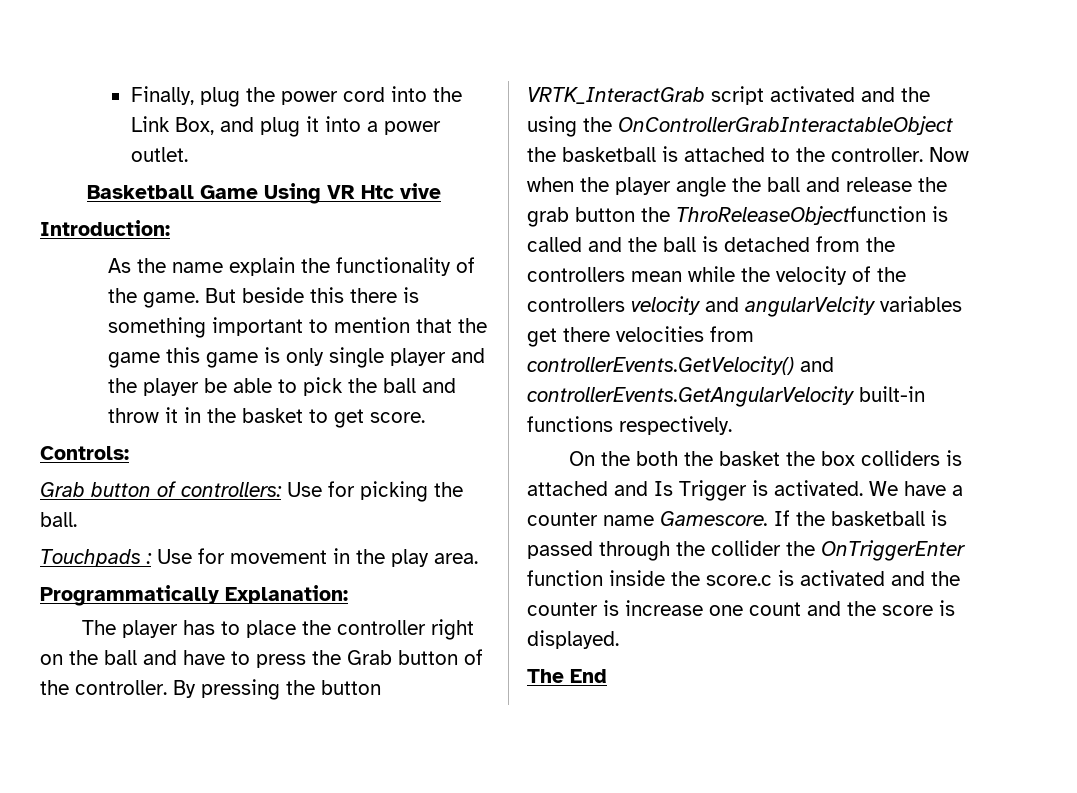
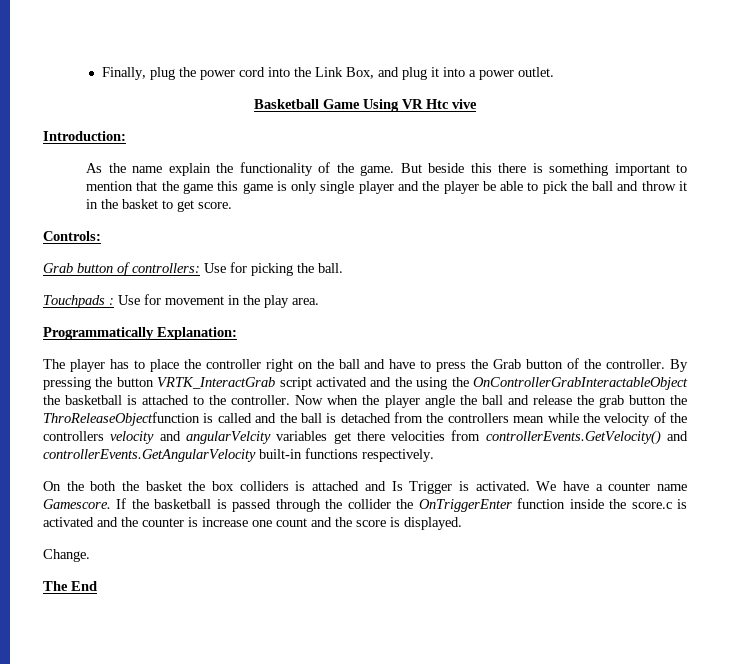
(619, 639) none -> [43,549,90,562] // Change.

